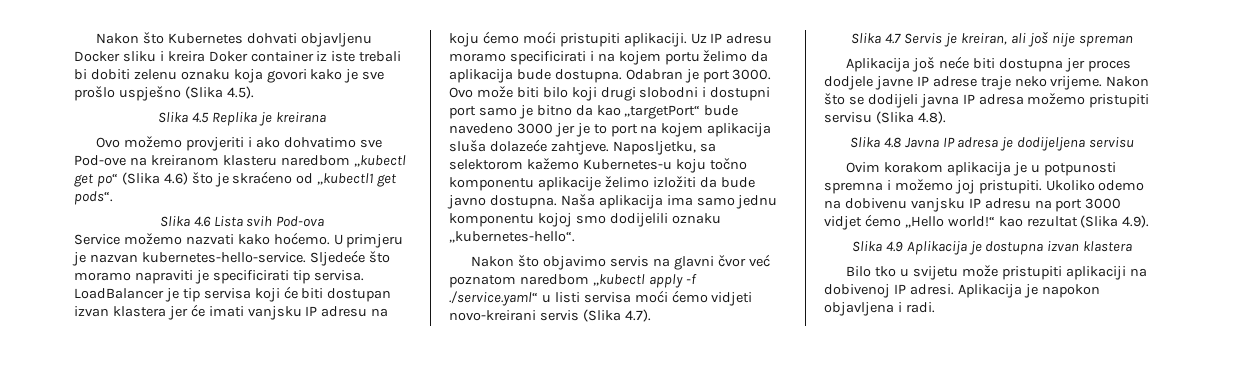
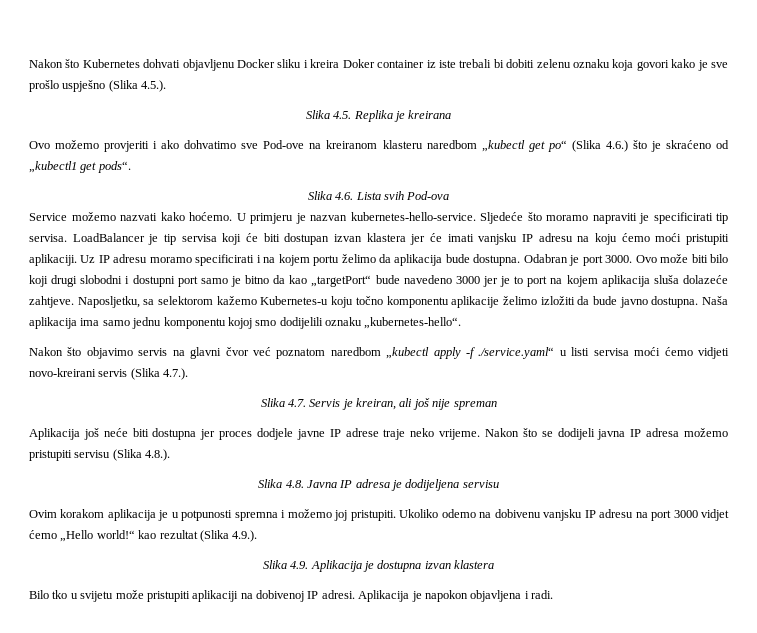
[226,86,254,99] [158,112,210,123] 4.5). // Slika 4.5 -> [141,80,167,92] [305,110,352,119] 4.5.). // Slika 4.5.
[163,172,188,185] 4.6) -> [605,140,628,152] 4.6.)
[193,216,211,227] 4.6 -> [335,192,354,200] 4.6.
[624,309,651,322] [851,33,902,44] 4.7). // Slika 4.7 -> [163,368,189,380] [260,398,306,407] 4.7.). // Slika 4.7.
[917,111,946,124] [849,137,901,148] 4.8). // Slika 4.8 -> [145,449,171,461] [258,479,304,488] 4.8.). // Slika 4.8.
[1122,215,1150,228] [851,241,903,252] 4.9). // Slika 4.9 -> [232,530,258,542] [262,560,309,569] 4.9.). // Slika 4.9.

